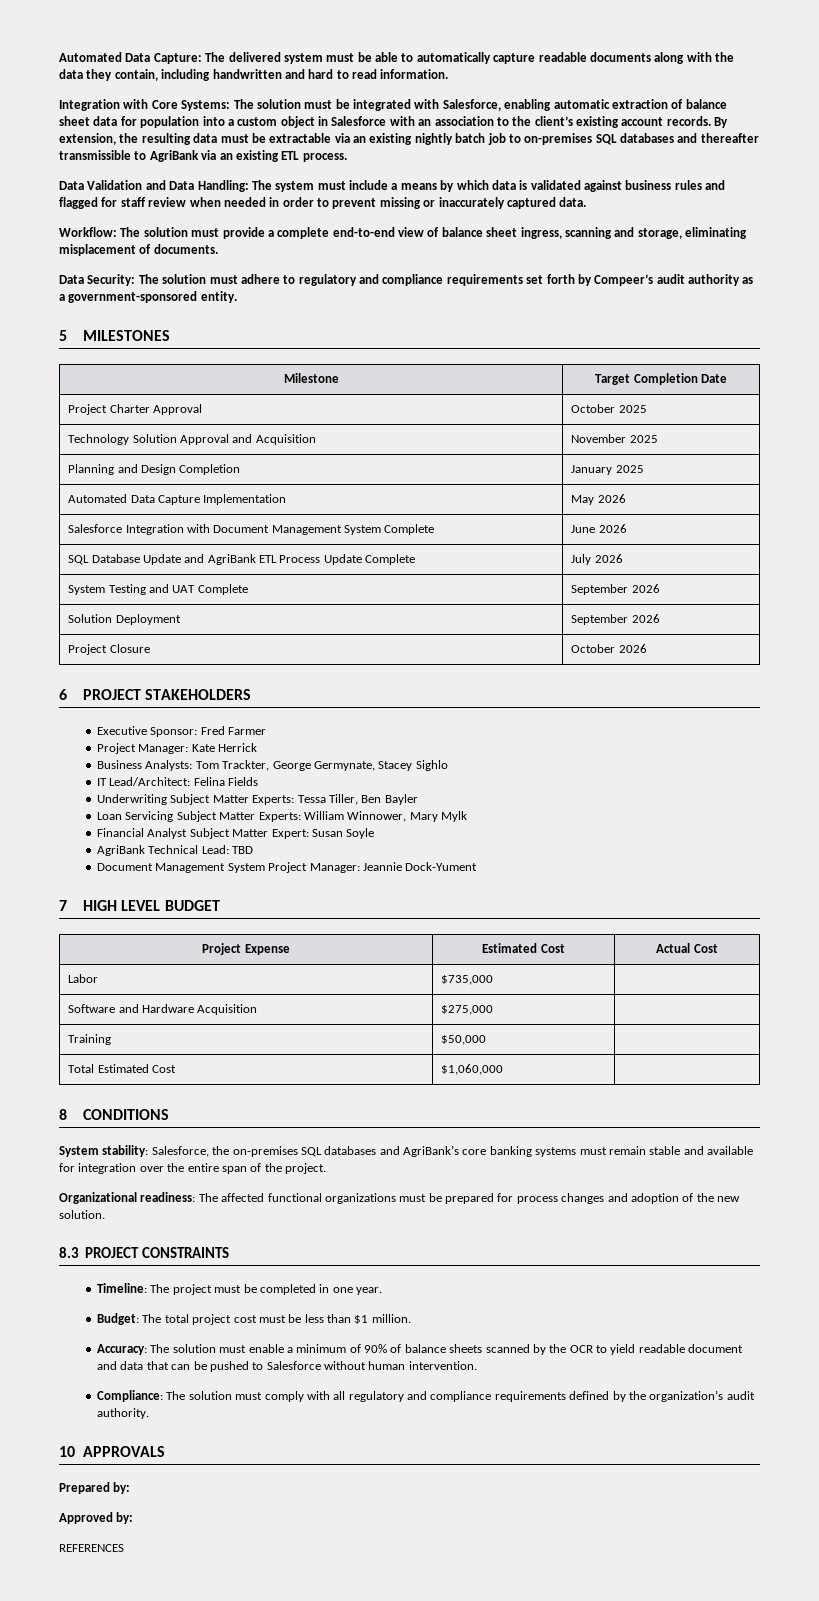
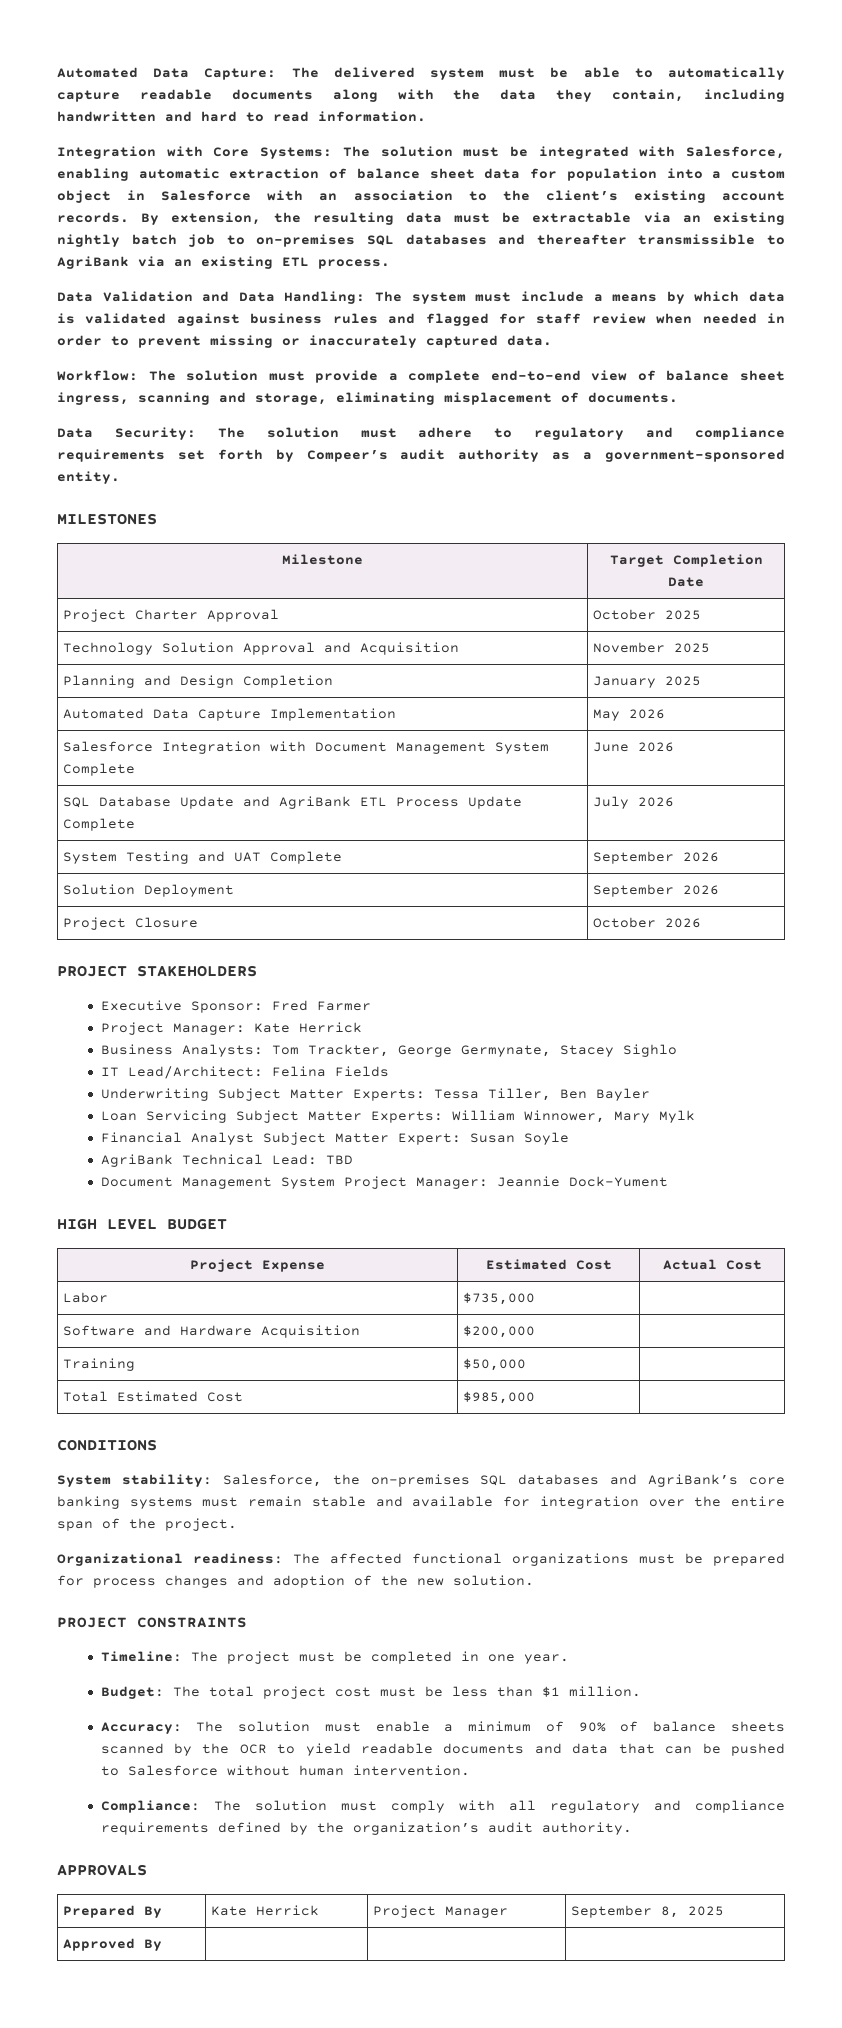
[59,330,67,341] 5 -> (120, 477) none
[59,689,67,700] 6 -> (701, 923) none
[59,900,67,911] 7 -> (668, 1181) none
[441,1005,494,1015] $275,000 -> [462,1325,535,1338] $200,000
[441,1064,504,1075] [59,1109,67,1120] $1,060,000 | // 8 -> [462,1391,535,1404] $985,000 | //
[59,1247,79,1258] 8.3 -> (534, 1580) none
[688,1344,744,1353] document -> [443,1743,525,1754] documents
[59,1446,75,1457] 10 -> (632, 1828) none
[59,1482,131,1494] [59,1512,134,1524] [59,1544,124,1552] // Prepared by: // Approved by: // REFERENCES -> [62,1905,162,1918] [210,1905,319,1916] [372,1905,508,1918] [570,1905,724,1918] [62,1938,162,1951] // Prepared By | Kate Herrick | Project Manager | September 8, 2025 // Approved By | | |

